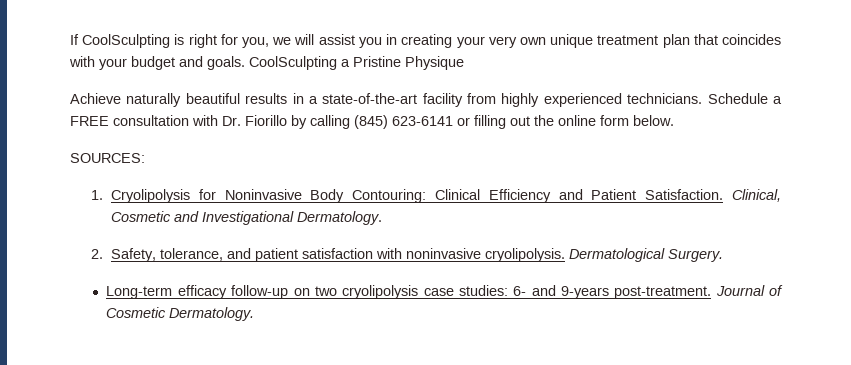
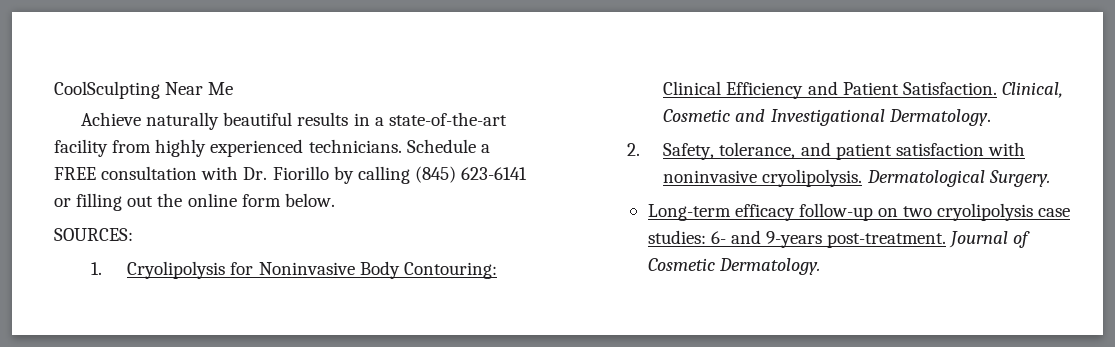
[70,34,782,48] [69,56,464,70] If CoolSculpting is right for you, we will assist you in creating your very own unique treatment plan that coincides with your budget and goals. CoolSculpting a Pristine Physique -> [54,81,234,99] CoolSculpting Near Me

